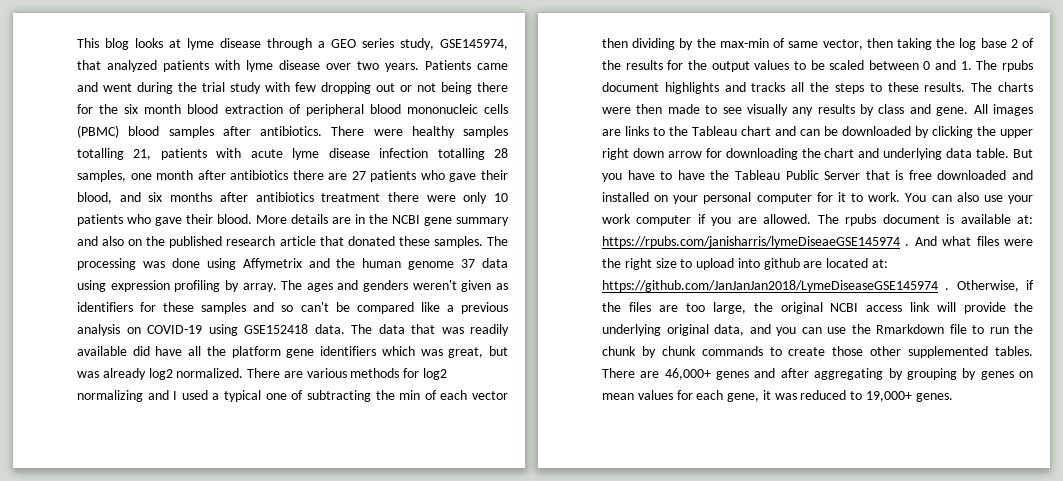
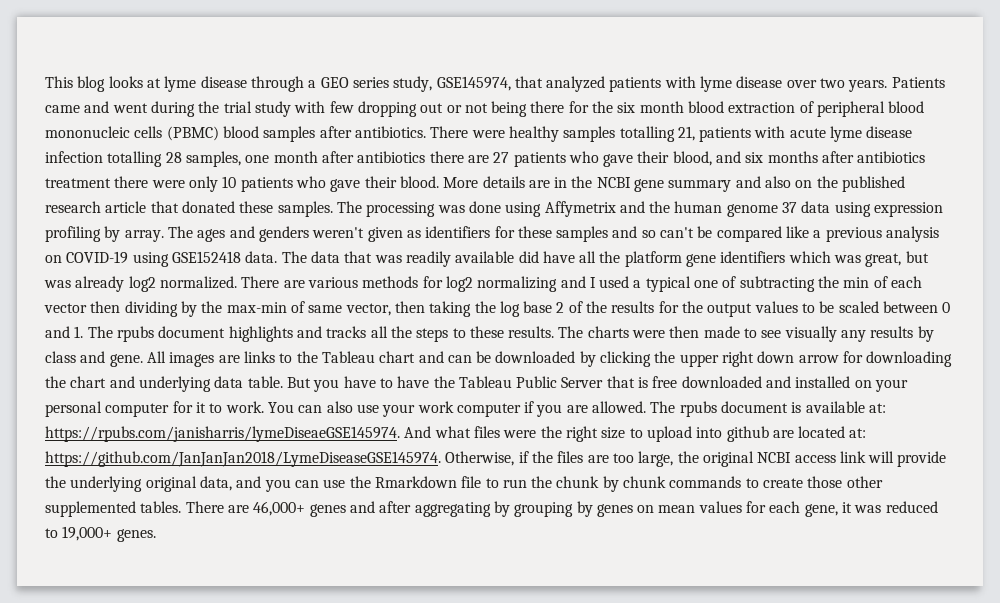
[602,236,910,248] https://rpubs.com/janisharris/lymeDiseaeGSE145974 . -> [45,426,400,442] https://rpubs.com/janisharris/lymeDiseaeGSE145974.
[602,280,950,292] https://github.com/JanJanJan2018/LymeDiseaseGSE145974 . -> [45,451,441,467] https://github.com/JanJanJan2018/LymeDiseaseGSE145974.

